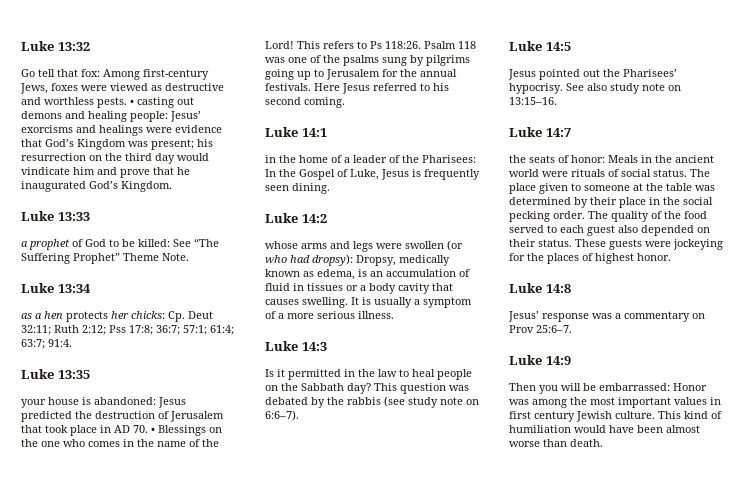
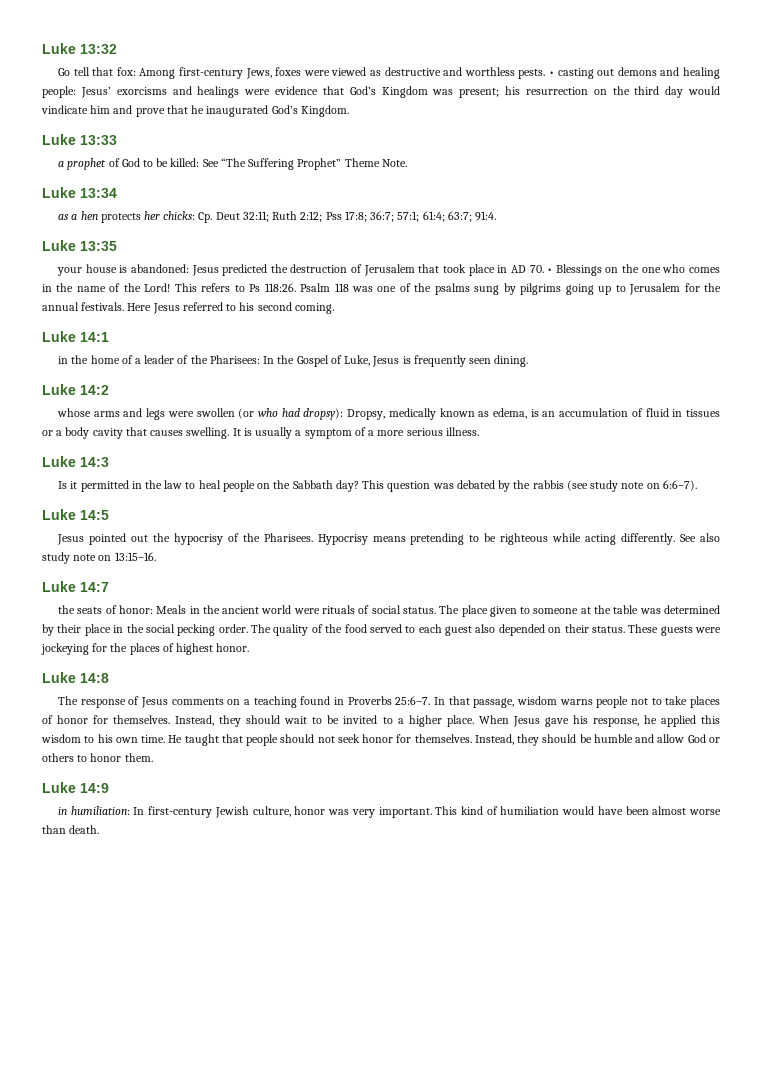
[623,69,677,77] [509,83,563,94] Pharisees’ hypocrisy. -> [173,533,676,545] hypocrisy of the Pharisees. Hypocrisy means pretending to be righteous while acting differently.
[508,311,705,322] [509,325,572,333] [509,355,571,365] [509,383,707,394] [509,397,721,408] [509,411,655,422] Jesus’ response was a commentary on Prov 25:6–7. // Luke 14:9 // Then you will be embarrassed: Honor was among the most important values in first century Jewish culture. -> [58,696,720,708] [42,715,720,727] [41,734,720,746] [42,753,153,762] [42,782,109,793] [58,806,432,818] The response of Jesus comments on a teaching found in Proverbs 25:6–7. In that passage, wisdom warns people not to take places of honor for themselves. Instead, they should wait to be invited to a higher place. When Jesus gave his response, he applied this wisdom to his own time. He taught that people should not seek honor for themselves. Instead, they should be humble and allow God or others to honor them. // Luke 14:9 // in humiliation: In first-century Jewish culture, honor was very important.

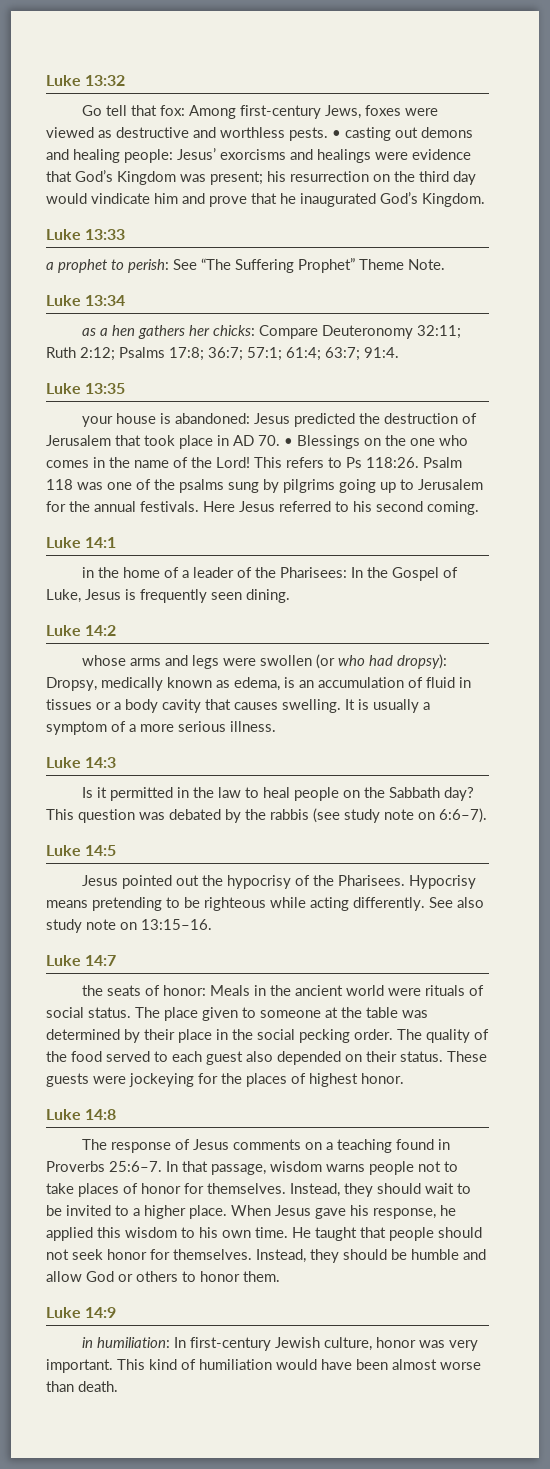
[108,158,200,167] of God to be killed: -> [111,259,169,273] to perish:
[100,213,141,223] protects -> [138,325,186,339] gathers
[198,212,240,223] Cp. Deut -> [259,325,414,339] Compare Deuteronomy
[325,212,342,220] Pss -> [119,347,165,358] Psalms

